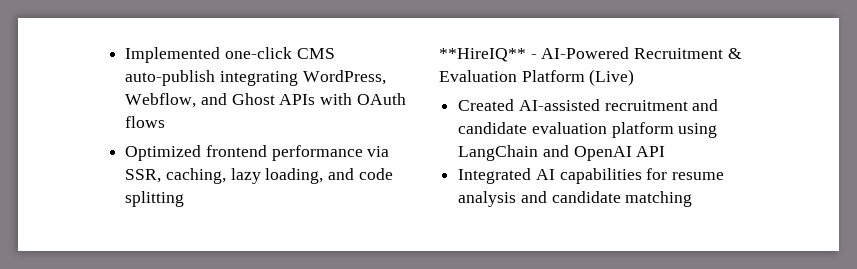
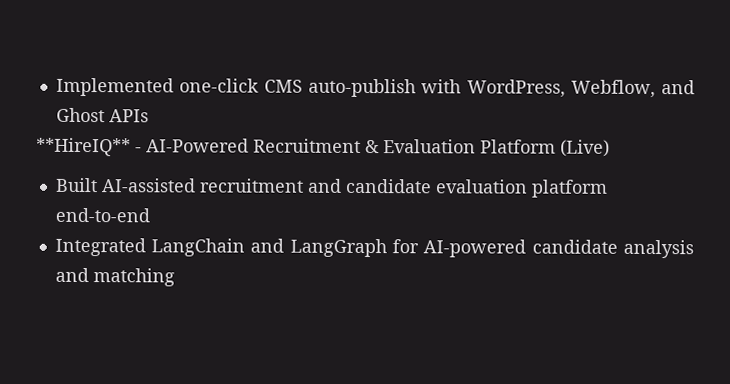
[219,71,298,86] integrating -> [421,79,462,94] with
[320,93,406,105] [125,116,166,128] [125,145,390,161] [125,168,393,184] [125,191,185,207] with OAuth flows // Optimized frontend performance via SSR, caching, lazy loading, and code splitting -> (149, 116) none
[458,99,515,111] Created -> [54,177,98,193] Built
[678,123,718,138] [458,145,666,161] [458,168,725,184] using LangChain and OpenAI API // Integrated AI capabilities for resume -> [54,207,150,223] [54,237,618,258] end-to-end // Integrated LangChain and LangGraph for AI-powered candidate
[551,191,621,203] candidate -> (89, 275) none

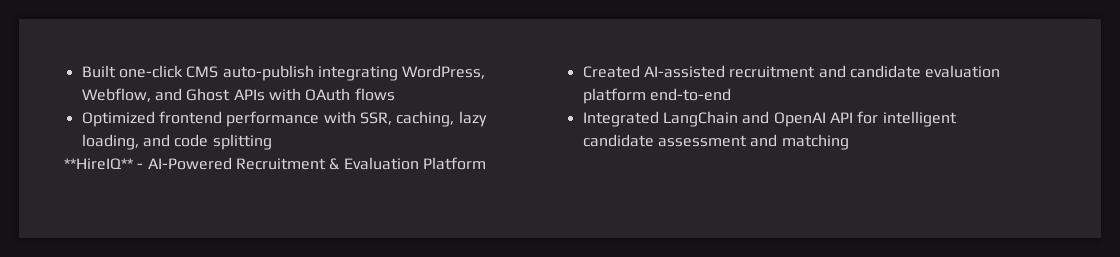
[55,77,174,97] Implemented -> [81,65,116,78] Built
[421,79,462,94] with -> [317,66,398,81] integrating
(149, 116) none -> [268,88,395,101] [81,111,487,127] [81,134,272,150] with OAuth flows // Optimized frontend performance with SSR, caching, lazy loading, and code splitting
[560,139,610,157] [54,177,98,193] (Live) // Built -> [582,65,640,78] // Created
[289,238,694,259] LangGraph for AI-powered candidate analysis -> [773,111,957,127] [582,134,747,147] OpenAI API for intelligent candidate assessment

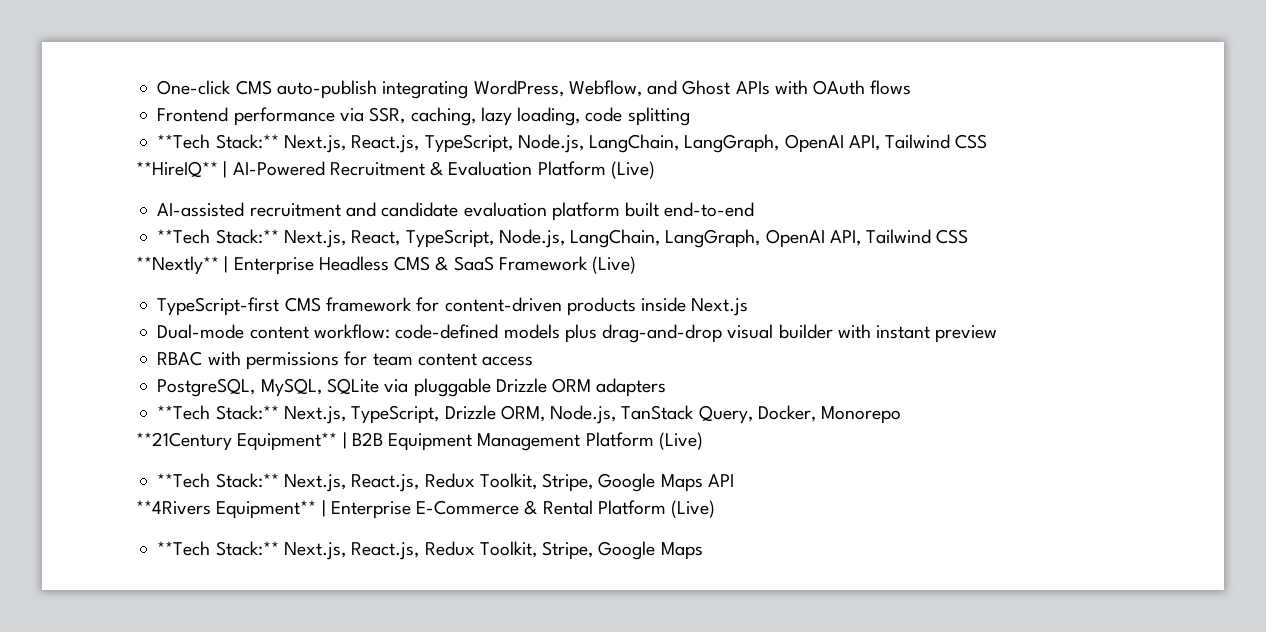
[81,65,183,78] Built one-click -> [157,80,232,95] One-click
[81,111,356,127] Optimized frontend performance with -> [157,107,364,126] Frontend performance via
[142,134,170,147] and -> (581, 116) none
(272, 142) none -> [157,134,988,153] // **Tech Stack:** Next.js, React.js, TypeScript, Node.js, LangChain, LangGraph, OpenAI API, Tailwind CSS
[137,163,144,169] - -> [223,161,228,178] |
[582,65,640,78] // Created -> [610,161,655,179] (Live) //
(646, 96) none -> [625,202,660,217] built
[582,111,957,127] [582,134,849,150] Integrated LangChain and OpenAI API for intelligent candidate assessment and matching -> [157,229,969,248] [136,256,637,275] [157,297,749,316] [157,324,998,343] [157,351,534,370] [157,378,667,397] [157,405,902,424] [136,432,703,451] [157,473,734,492] [136,500,716,519] [157,541,703,560] **Tech Stack:** Next.js, React, TypeScript, Node.js, LangChain, LangGraph, OpenAI API, Tailwind CSS // **Nextly** | Enterprise Headless CMS & SaaS Framework (Live) // TypeScript-first CMS framework for content-driven products inside Next.js // Dual-mode content workflow: code-defined models plus drag-and-drop visual builder with instant preview // RBAC with permissions for team content access // PostgreSQL, MySQL, SQLite via pluggable Drizzle ORM adapters // **Tech Stack:** Next.js, TypeScript, Drizzle ORM, Node.js, TanStack Query, Docker, Monorepo // **21Century Equipment** | B2B Equipment Management Platform (Live) // **Tech Stack:** Next.js, React.js, Redux Toolkit, Stripe, Google Maps API // **4Rivers Equipment** | Enterprise E-Commerce & Rental Platform (Live) // **Tech Stack:** Next.js, React.js, Redux Toolkit, Stripe, Google Maps

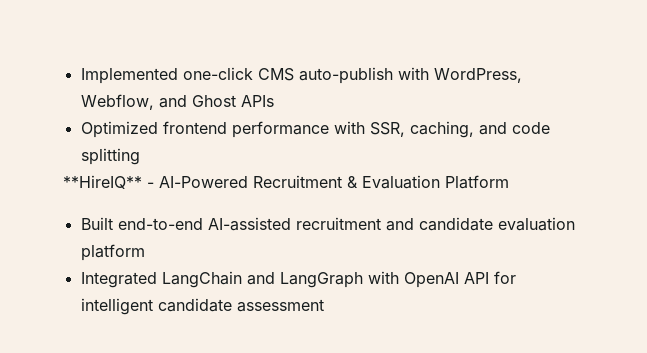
[157,80,232,95] One-click -> [80,67,253,84] Implemented one-click
[382,81,469,99] integrating -> [397,67,429,80] with
[774,80,912,95] [157,107,690,126] [157,134,988,153] with OAuth flows // Frontend performance via SSR, caching, lazy loading, code splitting // **Tech Stack:** Next.js, React.js, TypeScript, Node.js, LangChain, LangGraph, OpenAI API, Tailwind CSS -> [80,121,550,138] [80,148,140,165] // Optimized frontend performance with SSR, caching, and code splitting
[223,161,228,178] | -> [147,182,154,188] -
[610,161,655,179] (Live) // -> [80,217,203,230] // Built end-to-end
[625,202,755,217] [157,229,969,248] [136,256,637,275] [157,297,749,316] [157,324,998,343] [157,351,534,370] [157,378,667,397] [157,405,902,424] [136,432,703,451] [157,473,734,492] [136,500,716,519] [157,541,703,560] built end-to-end // **Tech Stack:** Next.js, React, TypeScript, Node.js, LangChain, LangGraph, OpenAI API, Tailwind CSS // **Nextly** | Enterprise Headless CMS & SaaS Framework (Live) // TypeScript-first CMS framework for content-driven products inside Next.js // Dual-mode content workflow: code-defined models plus drag-and-drop visual builder with instant preview // RBAC with permissions for team content access // PostgreSQL, MySQL, SQLite via pluggable Drizzle ORM adapters // **Tech Stack:** Next.js, TypeScript, Drizzle ORM, Node.js, TanStack Query, Docker, Monorepo // **21Century Equipment** | B2B Equipment Management Platform (Live) // **Tech Stack:** Next.js, React.js, Redux Toolkit, Stripe, Google Maps API // **4Rivers Equipment** | Enterprise E-Commerce & Rental Platform (Live) // **Tech Stack:** Next.js, React.js, Redux Toolkit, Stripe, Google Maps -> [80,271,516,288] [80,298,324,315] // Integrated LangChain and LangGraph with OpenAI API for intelligent candidate assessment

